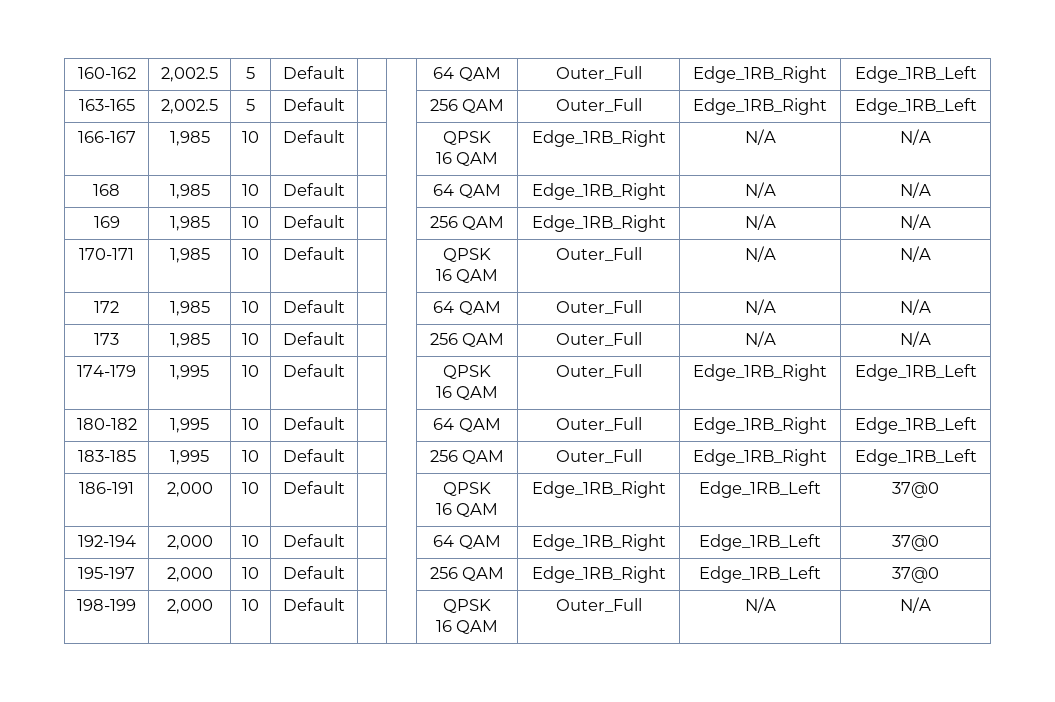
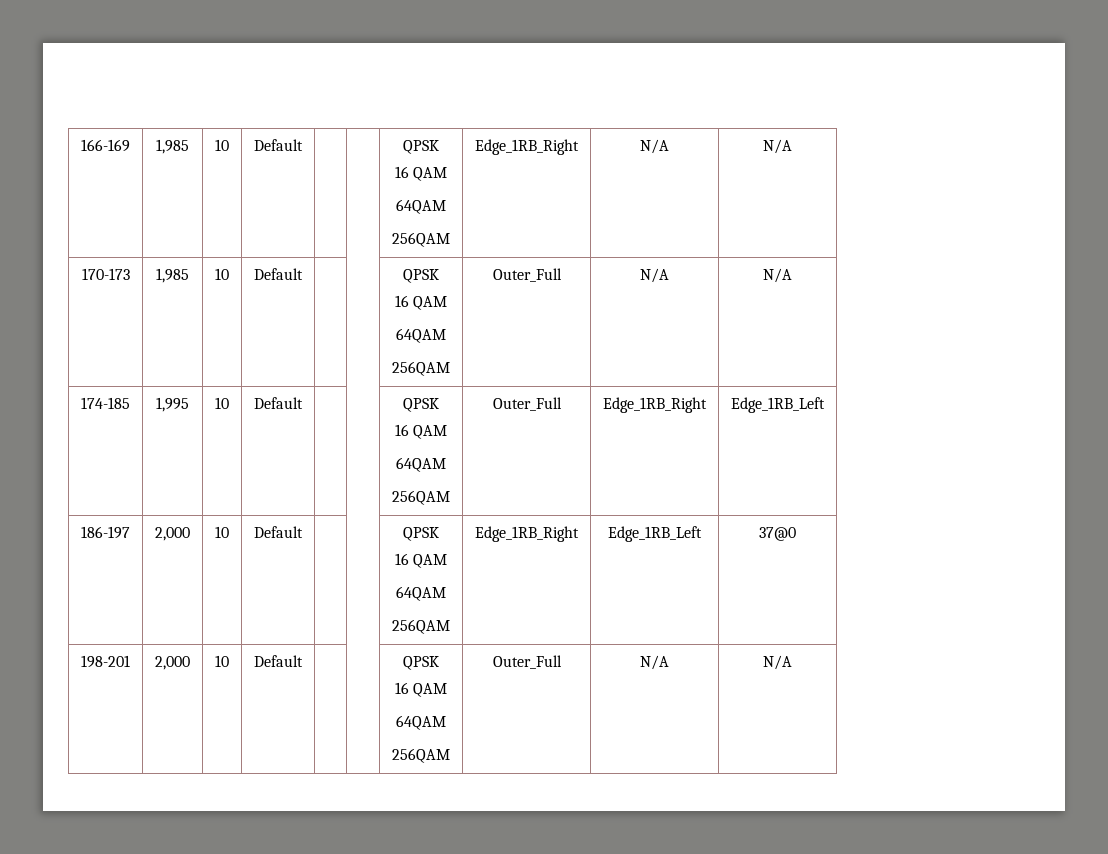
[77,67,136,79] [161,67,218,82] [246,67,255,79] [283,66,345,79] [433,67,501,81] [555,66,642,80] [693,66,827,83] [854,66,977,83] [78,99,135,111] [161,99,218,114] [246,99,255,111] [283,98,345,111] [429,99,505,113] [555,98,642,112] [693,98,827,115] [854,98,977,115] [77,131,136,143] [169,131,210,146] [242,131,259,143] [283,130,345,143] [443,131,491,145] [435,152,499,166] [531,130,666,147] [744,129,776,145] [900,129,931,145] [93,184,120,196] [169,184,210,199] [242,184,259,196] [283,183,345,196] [433,184,501,198] [531,183,666,200] [744,182,776,198] [900,182,931,198] [93,216,120,228] [169,216,210,231] [242,216,259,228] [283,215,345,228] [429,216,505,230] [531,215,666,232] [744,214,776,230] [900,214,931,230] [79,248,134,260] [169,248,210,263] [242,248,259,260] [283,247,345,260] [443,248,491,262] [435,269,499,283] [555,247,642,261] [744,246,776,262] [900,246,931,262] [94,301,119,313] [169,301,210,316] [242,301,259,313] [283,300,345,313] [433,301,501,315] [555,300,642,314] [744,299,776,315] [900,299,931,315] [94,333,119,345] [169,333,210,348] [242,333,259,345] [283,332,345,345] [429,333,505,347] [555,332,642,346] [744,331,776,347] [900,331,931,347] [77,365,136,377] 160-162 | 2,002.5 | 5 | Default | | | 64 QAM | Outer_Full | Edge_1RB_Right | Edge_1RB_Left // 163-165 | 2,002.5 | 5 | Default | | | 256 QAM | Outer_Full | Edge_1RB_Right | Edge_1RB_Left // 166-167 | 1,985 | 10 | Default | | | QPSK // 16 QAM | Edge_1RB_Right | N/A | N/A // 168 | 1,985 | 10 | Default | | | 64 QAM | Edge_1RB_Right | N/A | N/A // 169 | 1,985 | 10 | Default | | | 256 QAM | Edge_1RB_Right | N/A | N/A // 170-171 | 1,985 | 10 | Default | | | QPSK // 16 QAM | Outer_Full | N/A | N/A // 172 | 1,985 | 10 | Default | | | 64 QAM | Outer_Full | N/A | N/A // 173 | 1,985 | 10 | Default | | | 256 QAM | Outer_Full | N/A | N/A // 174-179 -> [81,139,130,152] [156,139,189,154] [215,139,229,151] [254,139,303,151] [403,140,439,154] [394,166,448,181] [396,199,446,214] [392,232,450,247] [475,139,579,155] [640,139,669,154] [763,139,792,154] [81,268,130,280] [156,268,189,283] [215,268,229,280] [254,268,303,280] [403,269,439,283] [394,295,448,310] [396,328,446,343] [392,361,450,376] [492,268,562,282] [640,268,669,283] [763,268,792,283] [81,397,130,409] 166-169 | 1,985 | 10 | Default | | | QPSK // 16 QAM // 64QAM // 256QAM | Edge_1RB_Right | N/A | N/A // 170-173 | 1,985 | 10 | Default | | | QPSK // 16 QAM // 64QAM // 256QAM | Outer_Full | N/A | N/A // 174-185
[555,364,642,378] [693,364,827,381] [854,364,977,381] [76,418,137,430] [170,418,209,433] [242,418,259,430] [283,417,345,430] [433,418,501,432] [555,417,642,431] [693,417,827,434] [854,417,977,434] [77,450,136,462] [170,450,209,465] [242,450,259,462] [283,449,345,462] [429,450,505,464] [555,449,642,463] [693,449,827,466] [854,449,977,466] [79,482,134,494] [166,482,213,497] [242,482,259,494] [283,481,345,494] [443,482,491,496] [435,503,499,517] [531,481,666,498] [699,481,821,498] [892,482,939,498] [77,535,136,547] [166,535,213,550] [242,535,259,547] [283,534,345,547] [433,535,501,549] [531,534,666,551] [699,534,821,551] [892,535,939,551] [78,567,135,579] [166,567,213,582] [242,567,259,579] [283,566,345,579] [429,567,505,581] [531,566,666,583] [699,566,821,583] [892,567,939,583] [77,599,136,611] [166,599,213,614] [242,599,259,611] [283,598,345,611] [443,599,491,613] [435,620,499,634] | Outer_Full | Edge_1RB_Right | Edge_1RB_Left // 180-182 | 1,995 | 10 | Default | | | 64 QAM | Outer_Full | Edge_1RB_Right | Edge_1RB_Left // 183-185 | 1,995 | 10 | Default | | | 256 QAM | Outer_Full | Edge_1RB_Right | Edge_1RB_Left // 186-191 | 2,000 | 10 | Default | | | QPSK // 16 QAM | Edge_1RB_Right | Edge_1RB_Left | 37@0 // 192-194 | 2,000 | 10 | Default | | | 64 QAM | Edge_1RB_Right | Edge_1RB_Left | 37@0 // 195-197 | 2,000 | 10 | Default | | | 256 QAM | Edge_1RB_Right | Edge_1RB_Left | 37@0 // 198-199 | 2,000 | 10 | Default | | | QPSK // 16 QAM -> [396,457,446,472] [392,490,450,505] [492,397,562,411] [603,397,707,413] [731,397,825,413] [81,526,130,539] [155,527,190,541] [215,526,229,538] [254,526,303,538] [403,527,439,541] [394,553,448,568] [396,586,446,601] [392,619,450,634] [475,526,579,542] [608,526,702,542] [759,527,796,541] [81,655,130,668] [155,656,190,670] [215,655,229,667] [254,655,303,667] [403,656,439,670] [394,682,448,697] [396,715,446,730] [392,748,450,763] // 64QAM // 256QAM | Outer_Full | Edge_1RB_Right | Edge_1RB_Left // 186-197 | 2,000 | 10 | Default | | | QPSK // 16 QAM // 64QAM // 256QAM | Edge_1RB_Right | Edge_1RB_Left | 37@0 // 198-201 | 2,000 | 10 | Default | | | QPSK // 16 QAM // 64QAM // 256QAM

